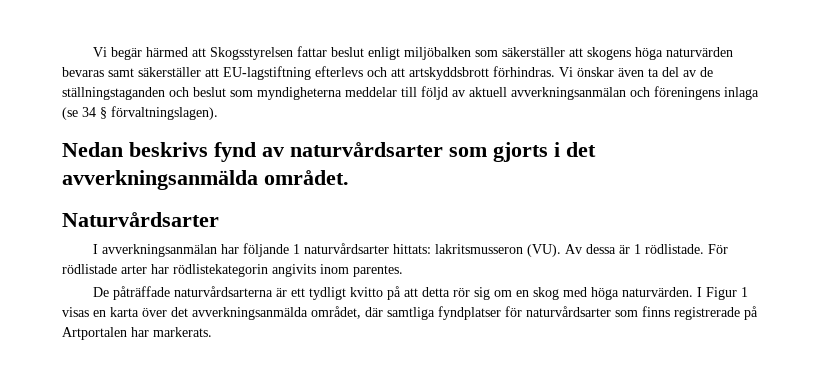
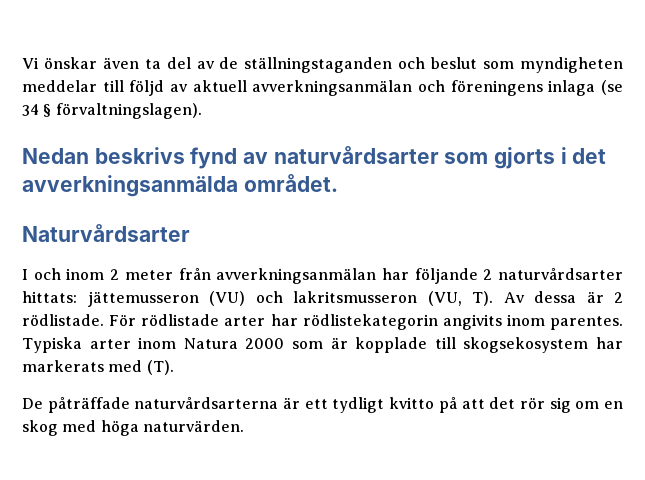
[92,46,733,60] [62,66,573,80] Vi begär härmed att Skogsstyrelsen fattar beslut enligt miljöbalken som säkerställer att skogens höga naturvärden bevaras samt säkerställer att EU-lagstiftning efterlevs och att artskyddsbrott förhindras. Vi -> [22,57,39,69] Vi
[257,87,342,100] myndigheterna -> [520,57,624,73] myndigheten
(98, 249) none -> [33,268,211,280] och inom 2 meter från
[292,244,300,254] 1 -> [483,269,493,280] 2
[434,244,561,257] lakritsmusseron (VU). -> [87,291,493,307] jättemusseron (VU) och lakritsmusseron (VU, T).
[633,244,641,254] 1 -> [614,292,623,303] 2
(403, 271) none -> [22,337,623,353] [22,360,174,375] Typiska arter inom Natura 2000 som är kopplade till skogsekosystem har markerats med (T).
[421,287,450,297] detta -> [489,397,516,409] det
[696,287,748,300] [62,306,758,320] [62,327,212,340] I Figur 1 visas en karta över det avverkningsanmälda området, där samtliga fyndplatser för naturvårdsarter som finns registrerade på Artportalen har markerats. -> (244, 426) none

